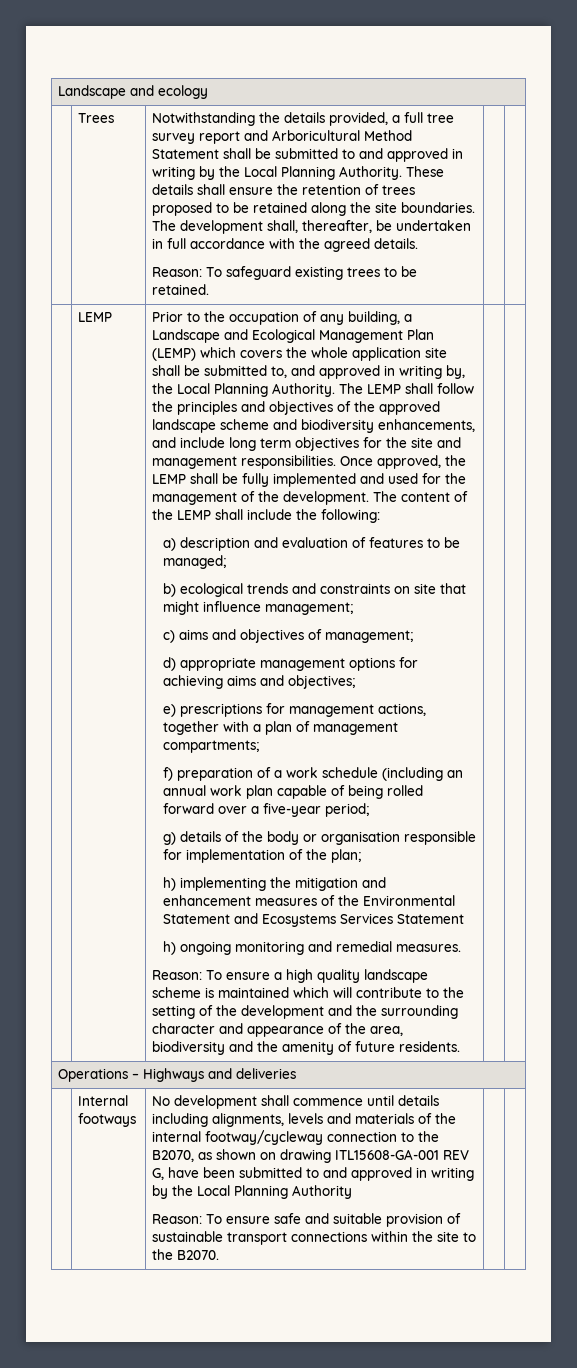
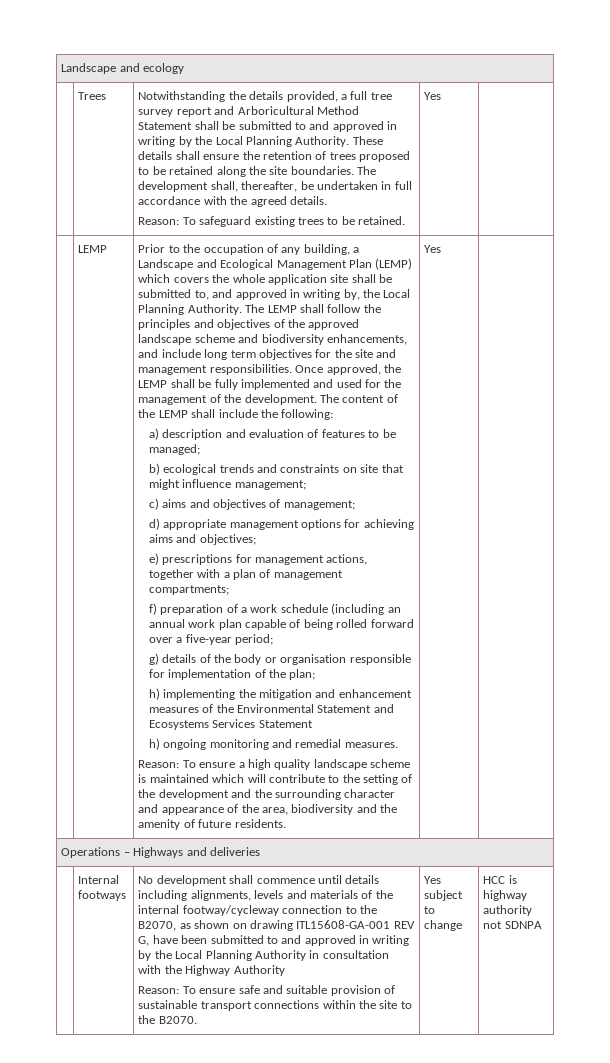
(209, 289) none -> [424,92,442,100] Yes
(460, 1046) none -> [424,245,442,253] Yes
(352, 1192) none -> [309,950,389,959] [138,965,285,976] in consultation with the Highway Authority
(219, 1255) | -> [424,876,442,884] [424,890,464,901] [424,906,436,914] [424,920,463,931] [483,875,517,884] [483,890,528,901] [483,905,533,916] [483,921,542,929] Yes subject to change | HCC is highway authority not SDNPA

